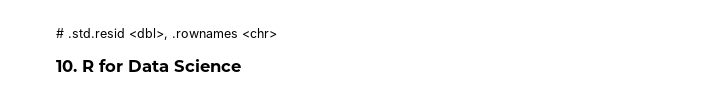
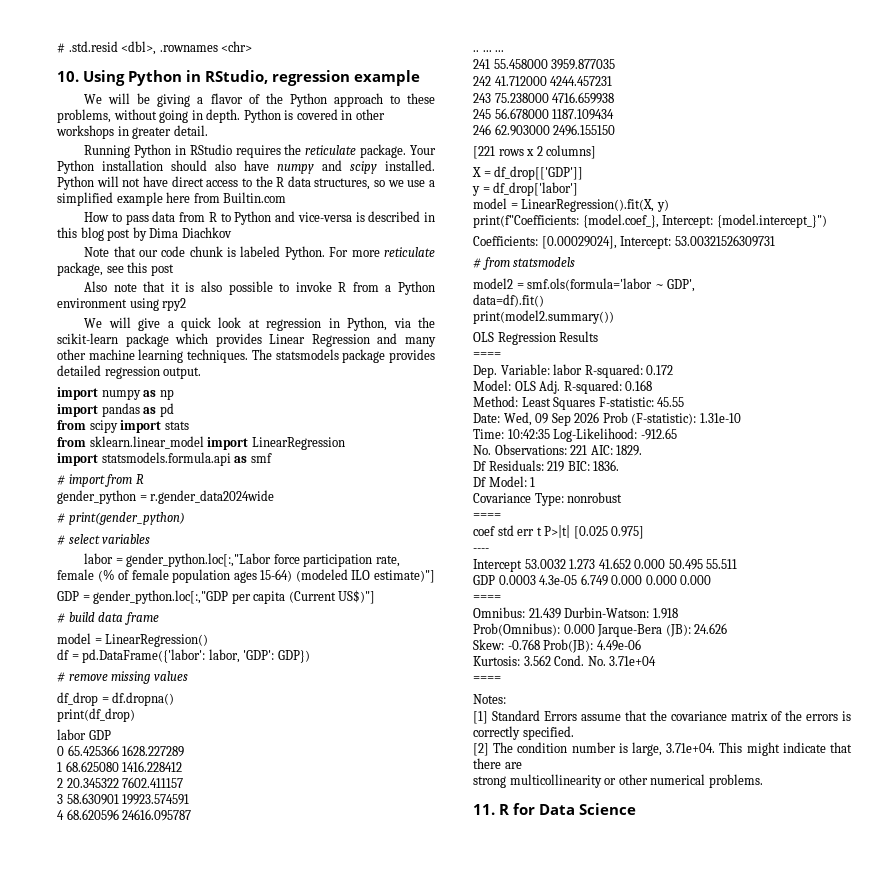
(77, 66) none -> [83,70,420,86] [84,93,435,107] [57,109,385,123] [56,125,208,139] [84,144,437,158] [57,160,435,174] [57,176,436,190] [57,192,287,206] [84,211,435,225] [57,227,232,241] [84,246,436,260] [57,262,174,276] [84,281,436,295] [57,298,187,311] [84,317,435,331] [57,333,436,347] [57,349,436,363] [57,365,202,379] [57,387,174,400] [57,403,174,417] [57,420,189,433] [57,436,345,450] [57,452,272,466] [57,474,144,487] [57,490,275,504] [57,512,185,525] [57,534,151,545] [84,553,400,567] [57,569,435,583] [57,590,376,604] [57,612,159,625] [57,633,209,647] [57,649,310,663] [57,671,188,684] [57,692,175,706] [57,708,135,722] [57,729,111,740] [57,745,185,757] [57,761,183,772] [57,777,184,788] [57,793,190,805] [57,809,192,821] [473,50,505,52] [473,59,616,70] [473,76,613,86] [473,92,615,104] [473,108,615,120] [473,124,616,136] [473,145,597,159] [472,166,584,180] [472,182,579,196] [473,198,669,212] [473,214,827,228] [473,235,775,249] [473,257,576,270] [473,278,696,292] [473,294,544,307] [473,310,614,324] [473,331,599,345] [473,352,501,358] [473,364,674,378] [473,380,653,394] [473,396,685,410] [473,412,741,426] [473,428,677,442] [473,444,643,456] [473,460,620,472] [473,476,536,487] [473,492,623,506] [473,513,501,519] [473,525,645,539] [473,548,489,552] [473,558,738,572] [473,574,712,586] [473,595,501,601] [473,607,678,619] [473,623,728,637] [473,639,641,653] [473,655,657,666] [473,676,501,682] [473,694,506,704] [473,710,851,724] [473,726,574,740] [473,742,852,756] [473,758,522,769] [473,774,763,788] [473,804,495,815] Using Python in RStudio, regression example // We will be giving a flavor of the Python approach to these problems, without going in depth. Python is covered in other workshops in greater detail. // Running Python in RStudio requires the reticulate package. Your Python installation should also have numpy and scipy installed. Python will not have direct access to the R data structures, so we use a simplified example here from Builtin.com // How to pass data from R to Python and vice-versa is described in this blog post by Dima Diachkov // Note that our code chunk is labeled Python. For more reticulate package, see this post // Also note that it is also possible to invoke R from a Python environment using rpy2 // We will give a quick look at regression in Python, via the scikit-learn package which provides Linear Regression and many other machine learning techniques. The statsmodels package provides detailed regression output. // import numpy as np // import pandas as pd // from scipy import stats // from sklearn.linear_model import LinearRegression // import statsmodels.formula.api as smf // # import from R // gender_python = r.gender_data2024wide // # print(gender_python) // # select variables // labor = gender_python.loc[:,"Labor force participation rate, female (% of female population ages 15-64) (modeled ILO estimate)"] // GDP = gender_python.loc[:,"GDP per capita (Current US$)"] // # build data frame // model = LinearRegression() // df = pd.DataFrame({'labor': labor, 'GDP': GDP}) // # remove missing values // df_drop = df.dropna() // print(df_drop) // labor GDP // 0 65.425366 1628.227289 // 1 68.625080 1416.228412 // 2 20.345322 7602.411157 // 3 58.630901 19923.574591 // 4 68.620596 24616.095787 // .. ... ... // 241 55.458000 3959.877035 // 242 41.712000 4244.457231 // 243 75.238000 4716.659938 // 245 56.678000 1187.109434 // 246 62.903000 2496.155150 // [221 rows x 2 columns] // X = df_drop[['GDP']] // y = df_drop['labor'] // model = LinearRegression().fit(X, y) // print(f"Coefficients: {model.coef_}, Intercept: {model.intercept_}") // Coefficients: [0.00029024], Intercept: 53.00321526309731 // # from statsmodels // model2 = smf.ols(formula='labor ~ GDP', // data=df).fit() // print(model2.summary()) // OLS Regression Results // ==== // Dep. Variable: labor R-squared: 0.172 // Model: OLS Adj. R-squared: 0.168 // Method: Least Squares F-statistic: 45.55 // Date: Wed, 09 Sep 2026 Prob (F-statistic): 1.31e-10 // Time: 10:42:35 Log-Likelihood: -912.65 // No. Observations: 221 AIC: 1829. // Df Residuals: 219 BIC: 1836. // Df Model: 1 // Covariance Type: nonrobust // ==== // coef std err t P>|t| [0.025 0.975] // ---- // Intercept 53.0032 1.273 41.652 0.000 50.495 55.511 // GDP 0.0003 4.3e-05 6.749 0.000 0.000 0.000 // ==== // Omnibus: 21.439 Durbin-Watson: 1.918 // Prob(Omnibus): 0.000 Jarque-Bera (JB): 24.626 // Skew: -0.768 Prob(JB): 4.49e-06 // Kurtosis: 3.562 Cond. No. 3.71e+04 // ==== // Notes: // [1] Standard Errors assume that the covariance matrix of the errors is correctly specified. // [2] The condition number is large, 3.71e+04. This might indicate that there are // strong multicollinearity or other numerical problems. // 11.

